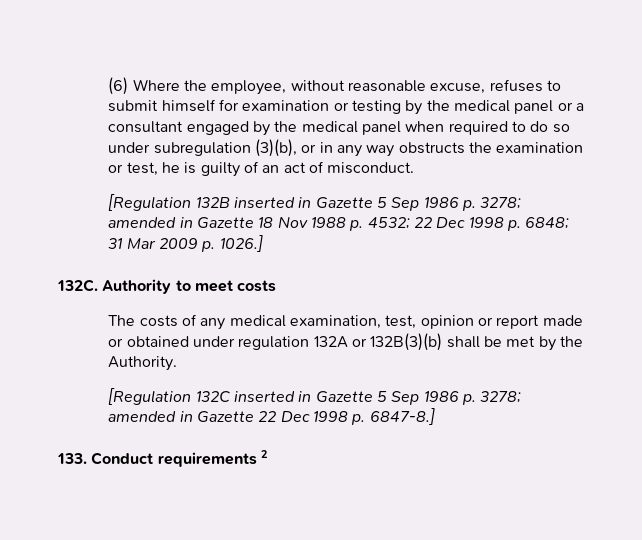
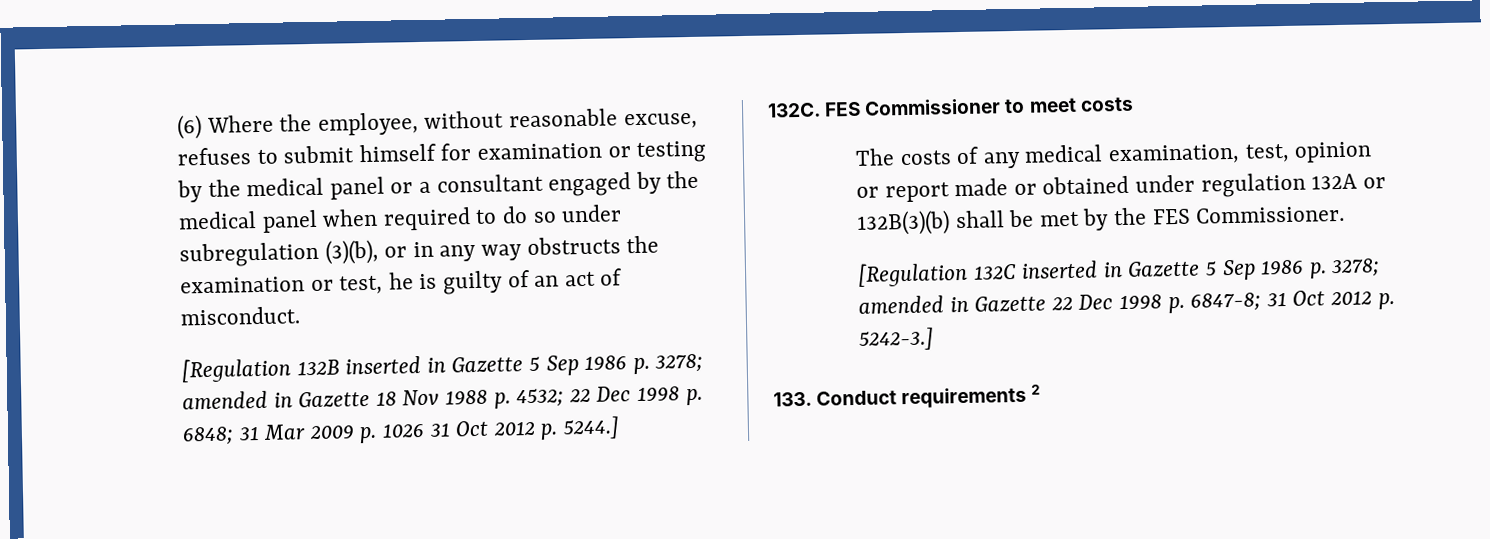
[219,235,263,252] 1026.] -> [381,416,621,440] 1026 31 Oct 2012 p. 5244.]
[102,279,172,294] Authority -> [824,98,1002,117] FES Commissioner
[108,356,178,371] Authority. -> [1151,205,1346,225] FES Commissioner.
[369,408,435,425] 6847-8.] -> [1190,290,1395,312] [858,327,934,351] 6847-8; 31 Oct 2012 p. 5242-3.]

